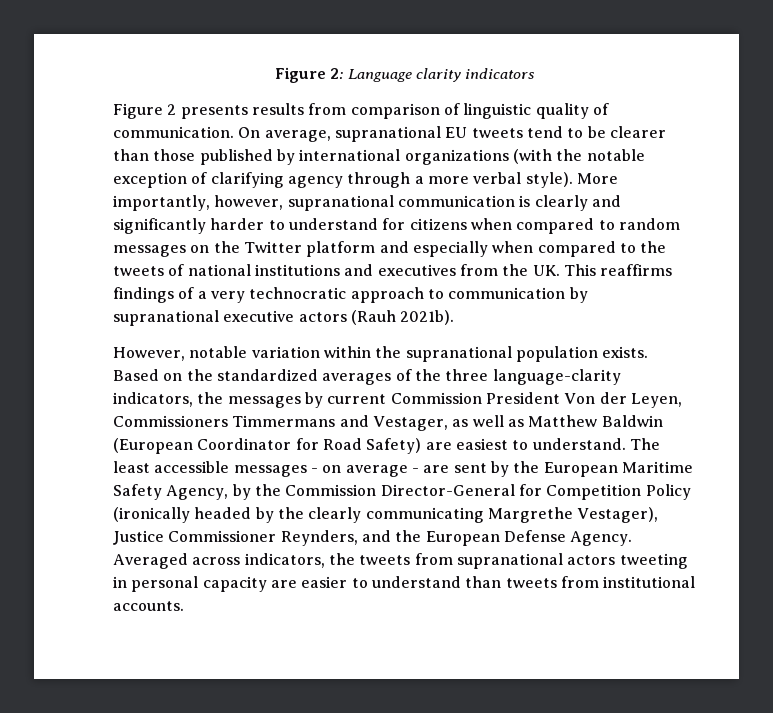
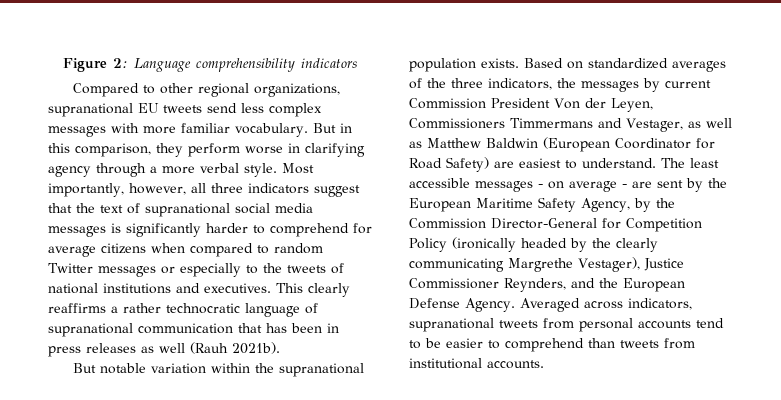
[415,68,461,82] clarity -> [196,58,295,72] comprehensibility
[113,103,609,119] [113,126,666,142] [113,149,645,165] [113,172,208,188] Figure 2 presents results from comparison of linguistic quality of communication. On average, supranational EU tweets tend to be clearer than those published by international organizations (with the notable exception of -> [73,83,341,97] [48,103,322,117] [48,123,352,137] [48,143,300,157] Compared to other regional organizations, supranational EU tweets send less complex messages with more familiar vocabulary. But in this comparison, they perform worse in
[525,172,618,188] [113,195,621,211] [113,218,406,234] style). More importantly, however, supranational communication is clearly and significantly harder to understand for -> [244,163,314,177] [48,183,360,197] [48,203,313,217] [48,223,372,237] [48,246,96,257] style. Most importantly, however, all three indicators suggest that the text of supranational social media messages is significantly harder to comprehend for average
[113,241,616,257] messages on the Twitter platform and especially when compared -> [48,263,241,277] Twitter messages or especially
[377,264,673,276] [113,287,588,303] [113,310,347,326] executives from the UK. This reaffirms findings of a very technocratic approach to communication by supranational executive actors -> [204,283,350,297] [48,303,318,317] [48,323,339,337] [48,343,185,357] executives. This clearly reaffirms a rather technocratic language of supranational communication that has been in press releases as well
[113,347,185,361] However, -> [73,363,97,373] But
[186,369,213,381] the -> (583, 65) none
[492,369,621,385] language-clarity -> (483, 83) none
[328,553,688,569] [113,576,297,592] the tweets from supranational actors tweeting in personal capacity are -> [409,318,724,332] [409,338,441,349] supranational tweets from personal accounts tend to be
[371,576,461,588] understand -> [505,338,584,352] comprehend

